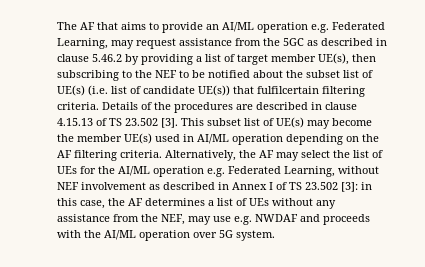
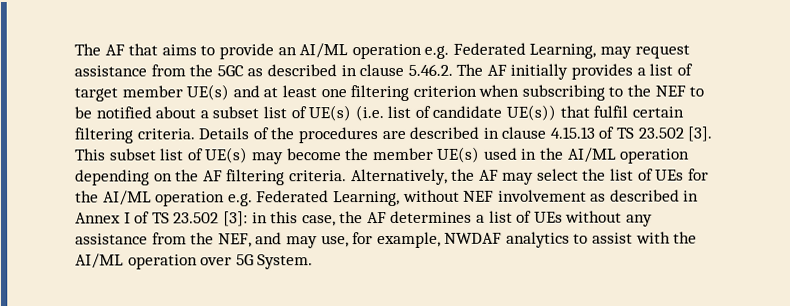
[92,54,193,65] 5.46.2 by providing -> [407,63,634,80] 5.46.2. The AF initially provides
[318,53,376,65] UE(s), then -> [186,84,520,102] UE(s) and at least one filtering criterion when
[286,70,303,78] the -> [199,110,209,119] a
[257,86,319,94] fulfilcertain -> [593,105,684,118] fulfil certain
(194, 138) none -> [539,147,565,160] the
[188,214,370,225] may use e.g. NWDAF and proceeds -> [255,231,634,249] and may use, for example, NWDAF analytics to assist
[236,230,275,241] system. -> [257,254,314,270] System.

